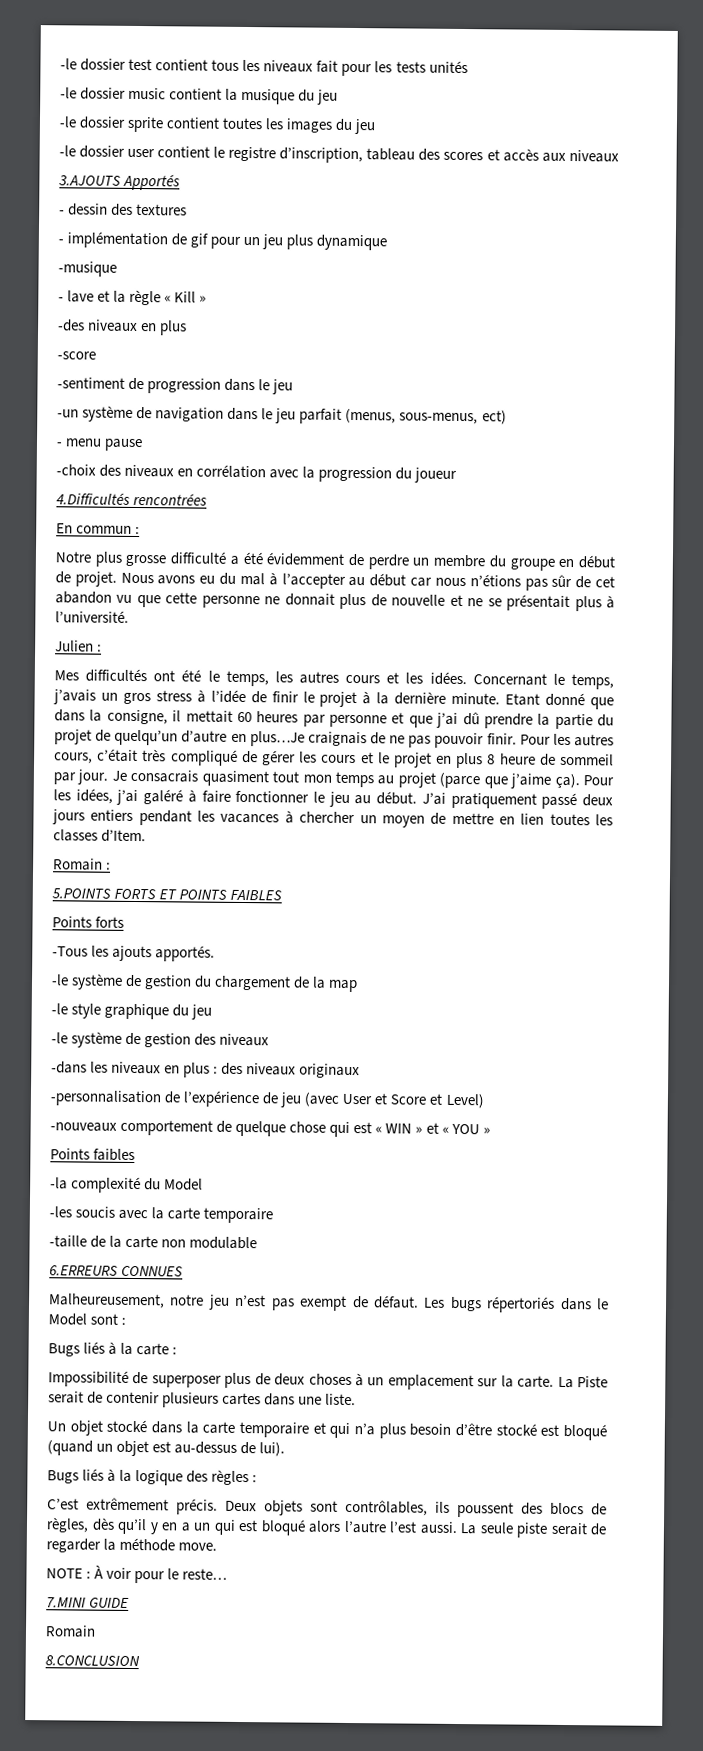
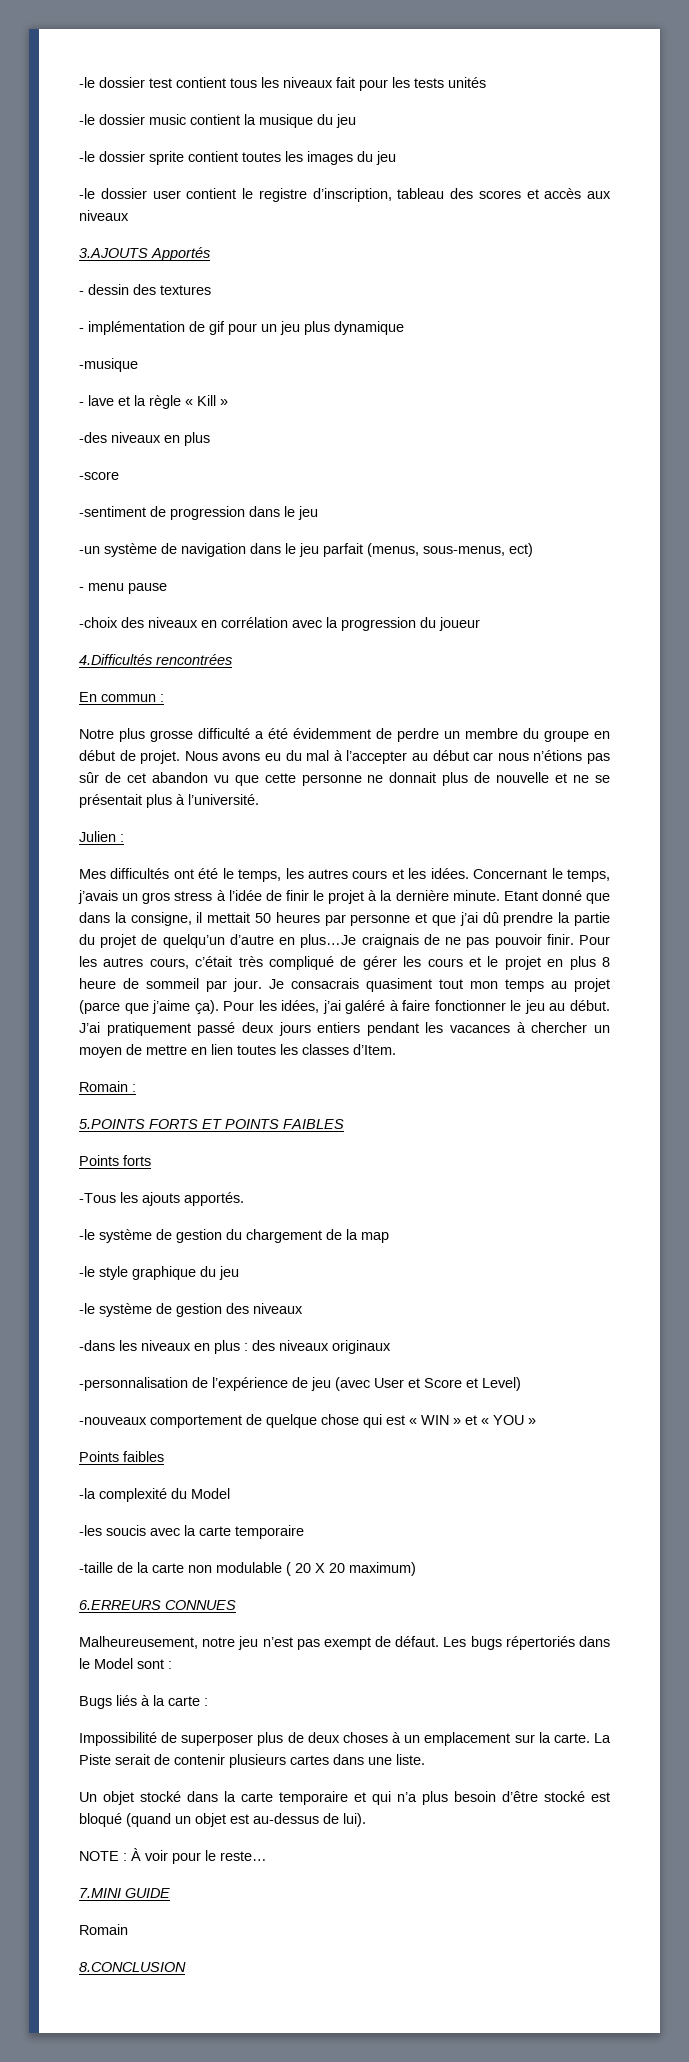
[236,711,252,723] 60 -> [255,913,271,923] 50
(258, 1243) none -> [286,1562,416,1576] ( 20 X 20 maximum)
[47,1468,258,1486] [47,1497,607,1518] [46,1517,607,1538] [46,1537,218,1553] // Bugs liés à la logique des règles : // C’est extrêmement précis. Deux objets sont contrôlables, ils poussent des blocs de règles, dès qu’il y en a un qui est bloqué alors l’autre l’est aussi. La seule piste serait de regarder la méthode move. -> (366, 1820) none

